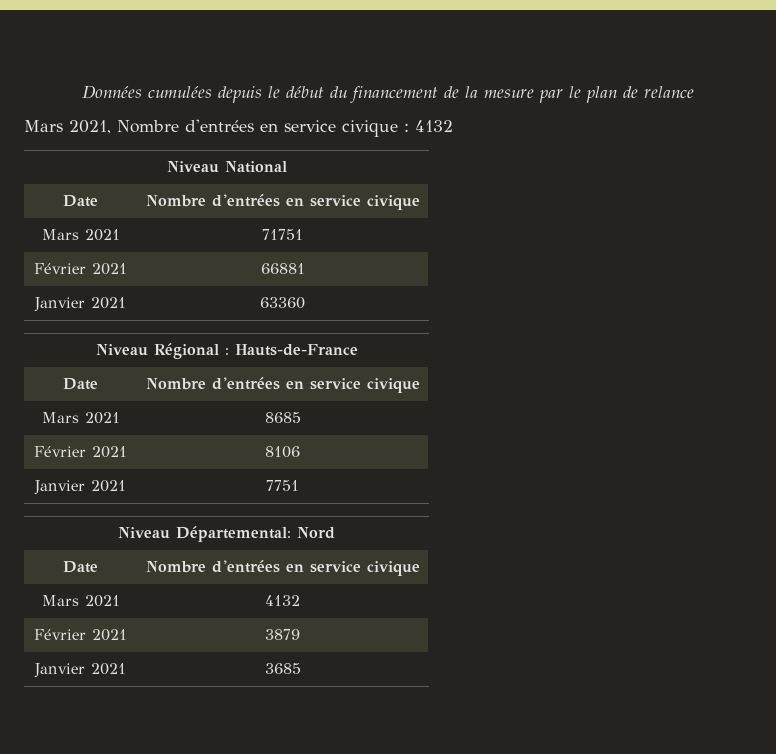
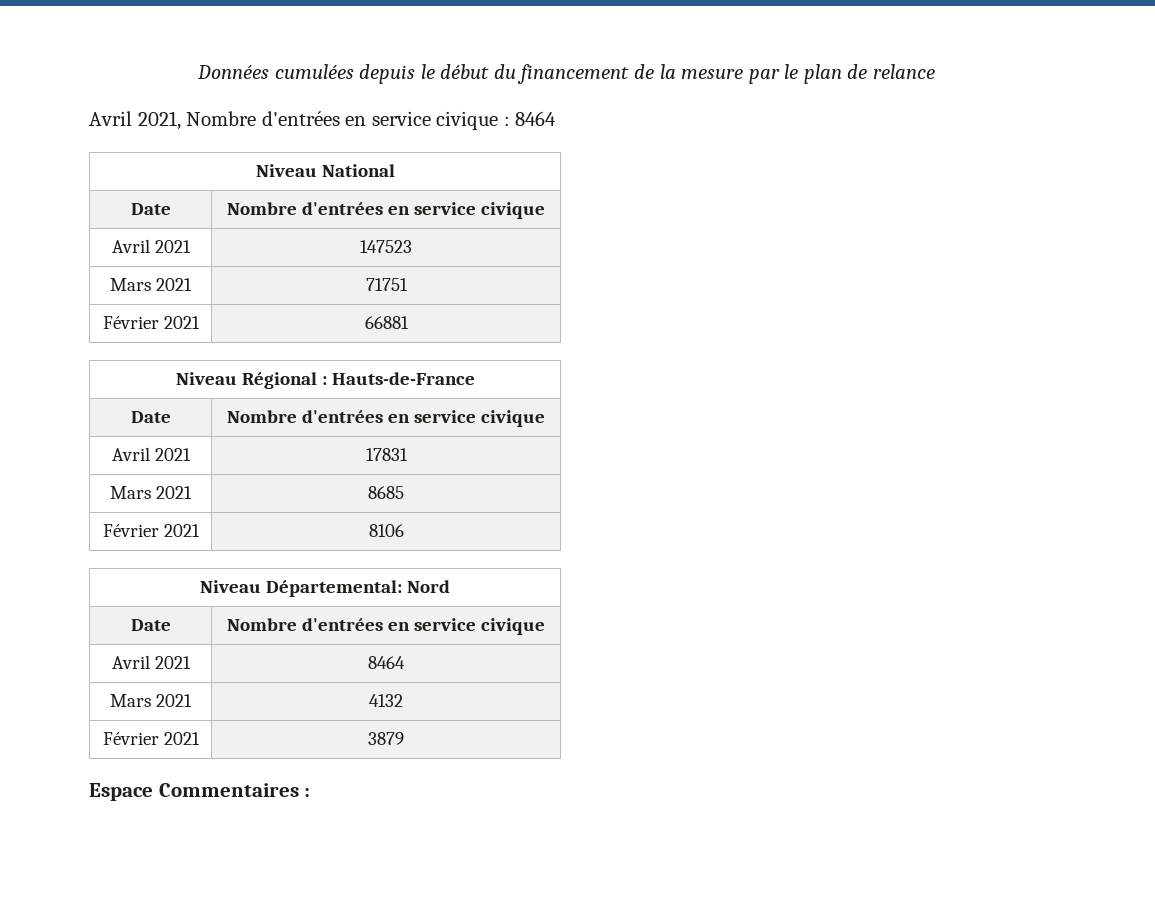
[24,120,63,132] Mars -> [89,111,132,126] Avril
[415,120,453,132] 4132 -> [515,111,557,126] 8464
(420, 202) none -> [111,239,191,253] [360,240,413,253] // Avril 2021 | 147523
[34,297,126,312] [260,297,305,309] // Janvier 2021 | 63360 -> (409, 322) none
(420, 385) none -> [111,447,191,461] [365,448,408,461] // Avril 2021 | 17831
[34,480,126,495] [266,480,299,491] // Janvier 2021 | 7751 -> (404, 530) none
(420, 568) none -> [111,655,191,669] [368,656,406,669] // Avril 2021 | 8464
[34,663,126,678] [264,663,301,674] // Janvier 2021 | 3685 -> [89,783,311,801] // Espace Commentaires :

